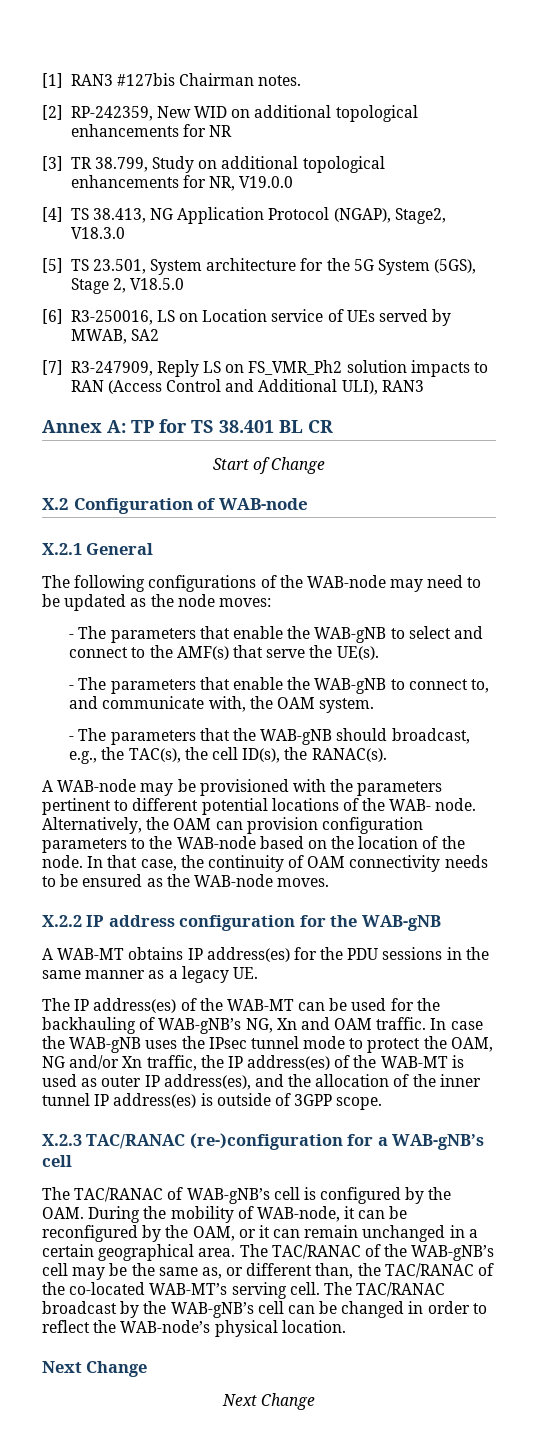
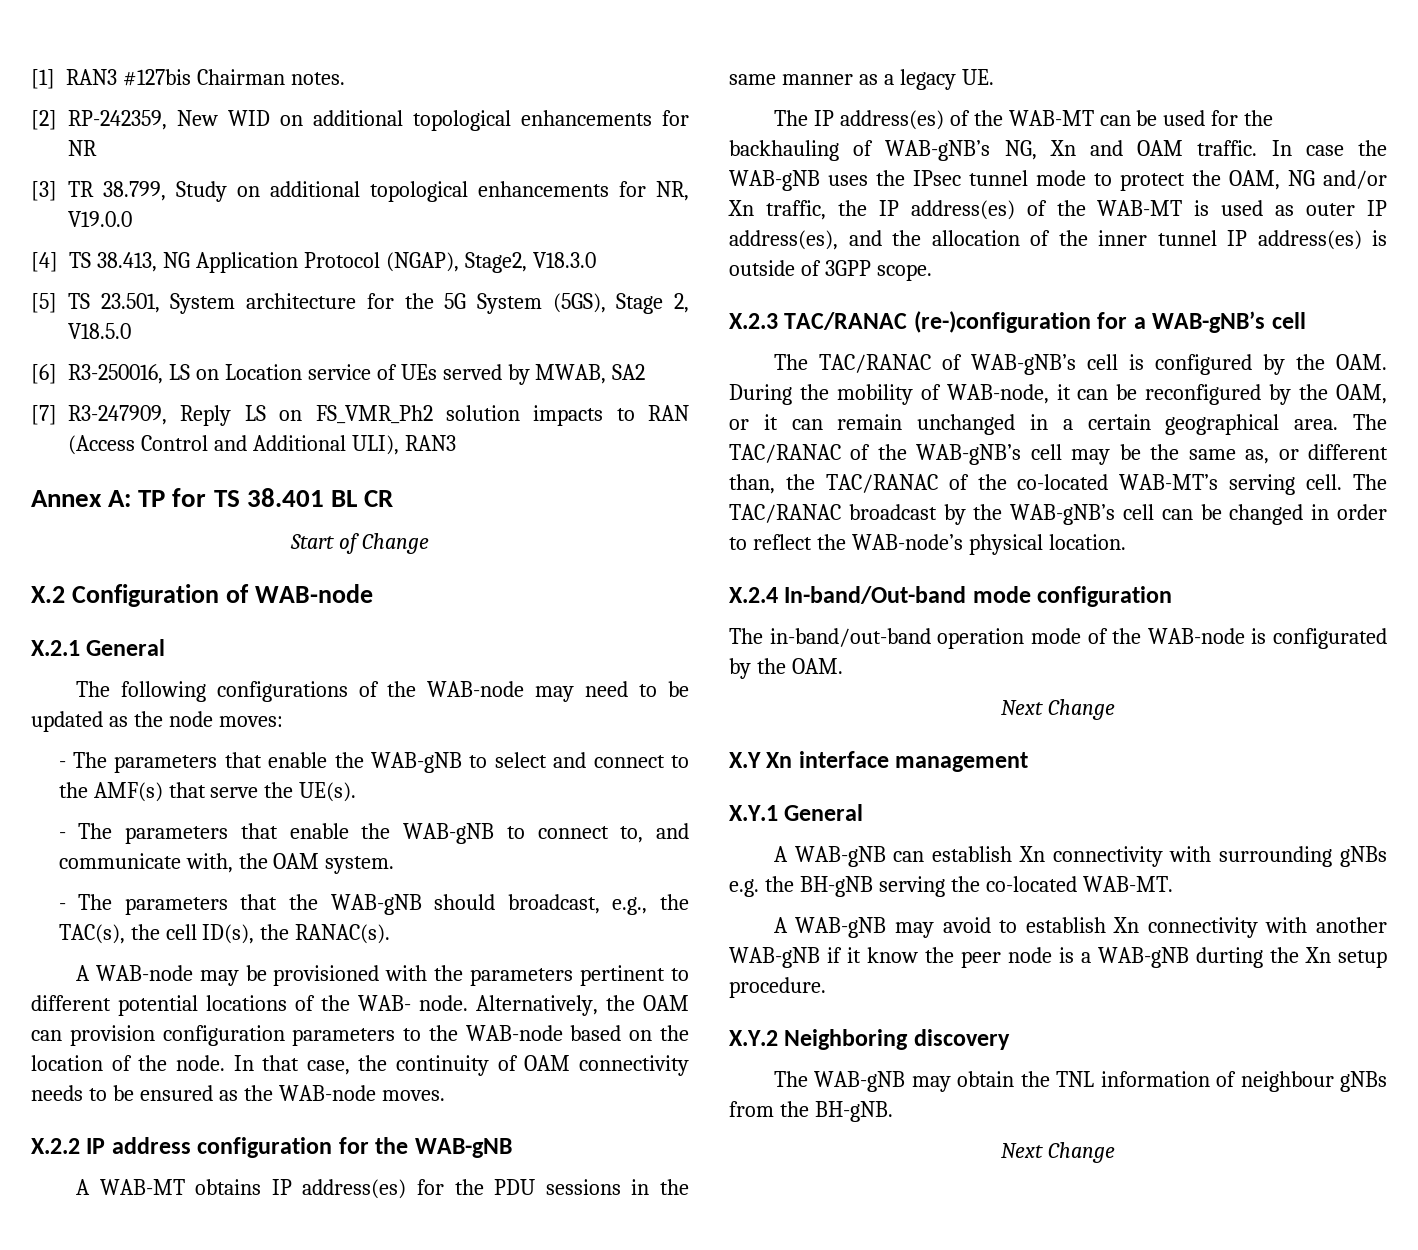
[42,1361,148,1377] Next Change -> [729,586,1173,607] [729,628,1387,649] [729,658,843,679] [1001,699,1115,720] [729,751,1029,772] [729,804,864,821] [773,846,1387,867] [729,876,1173,897] [773,917,1387,938] [729,947,1387,968] [729,977,826,998] [729,1029,1010,1050] [773,1071,1387,1092] [729,1101,893,1122] X.2.4 In-band/Out-band mode configuration // The in-band/out-band operation mode of the WAB-node is configurated by the OAM. // Next Change // X.Y Xn interface management // X.Y.1 General // A WAB-gNB can establish Xn connectivity with surrounding gNBs e.g. the BH-gNB serving the co-located WAB-MT. // A WAB-gNB may avoid to establish Xn connectivity with another WAB-gNB if it know the peer node is a WAB-gNB durting the Xn setup procedure. // X.Y.2 Neighboring discovery // The WAB-gNB may obtain the TNL information of neighbour gNBs from the BH-gNB.

